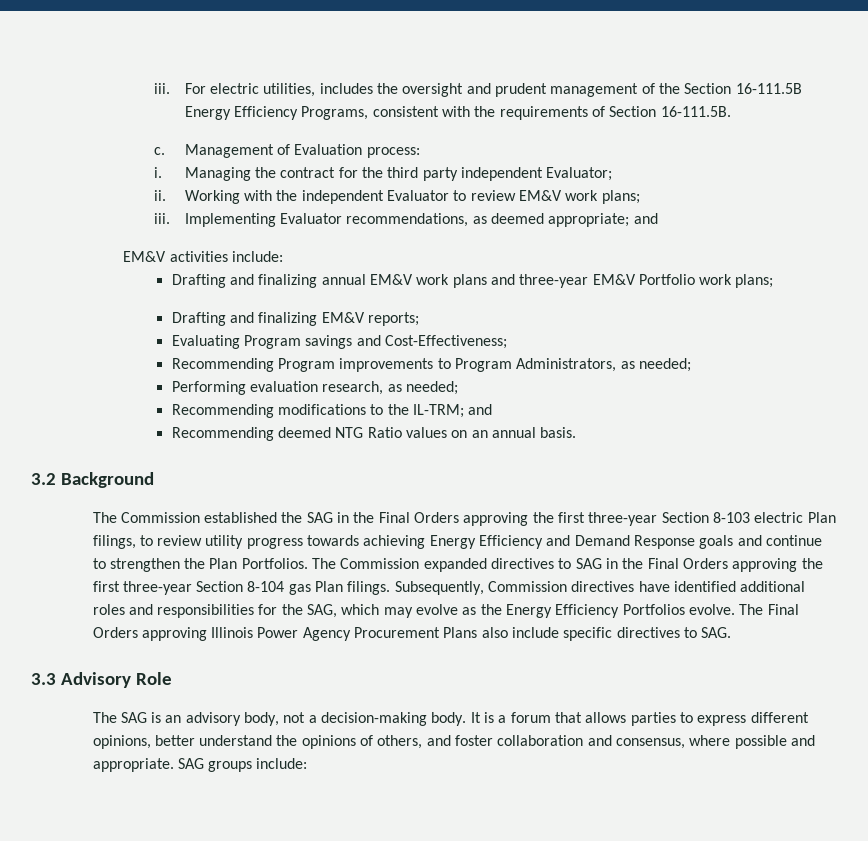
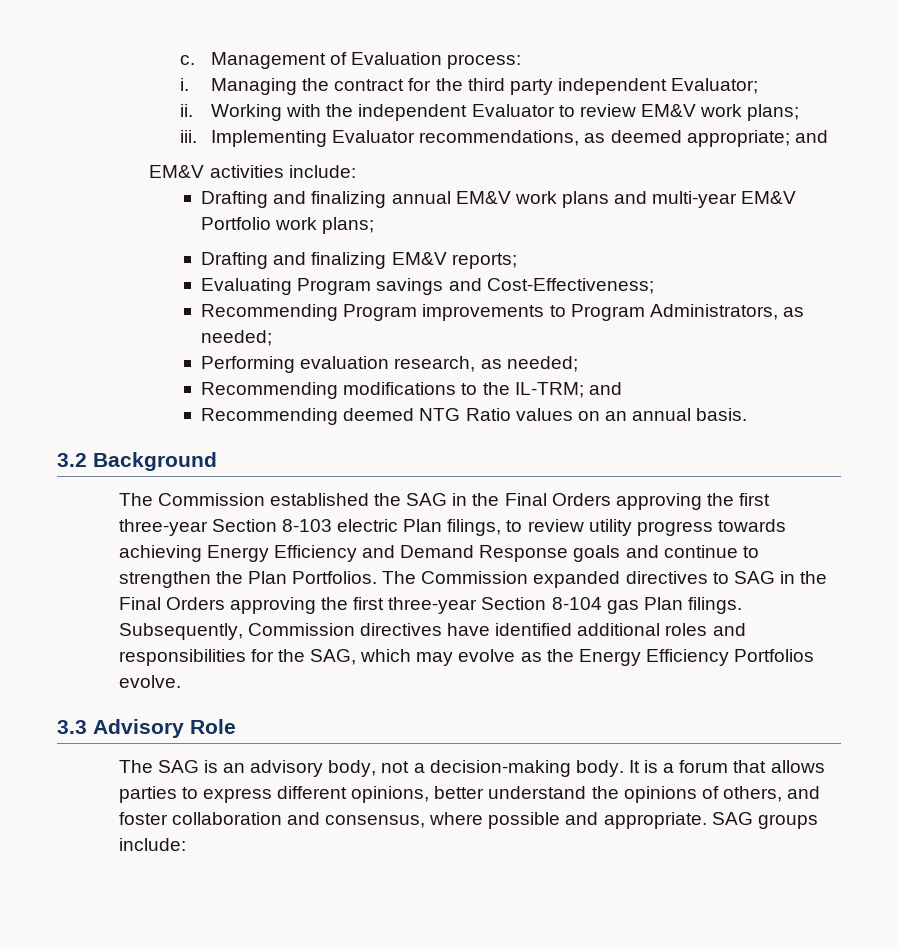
[154,83,802,97] [184,106,731,120] iii. For electric utilities, includes the oversight and prudent management of the Section 16-111.5B Energy Efficiency Programs, consistent with the requirements of Section 16-111.5B. // -> (180, 60) none
[519,274,589,288] three-year -> [652,191,738,208] multi-year
[739,604,799,615] [92,627,732,641] The Final Orders approving Illinois Power Agency Procurement Plans also include specific directives to SAG. -> (181, 681) none

